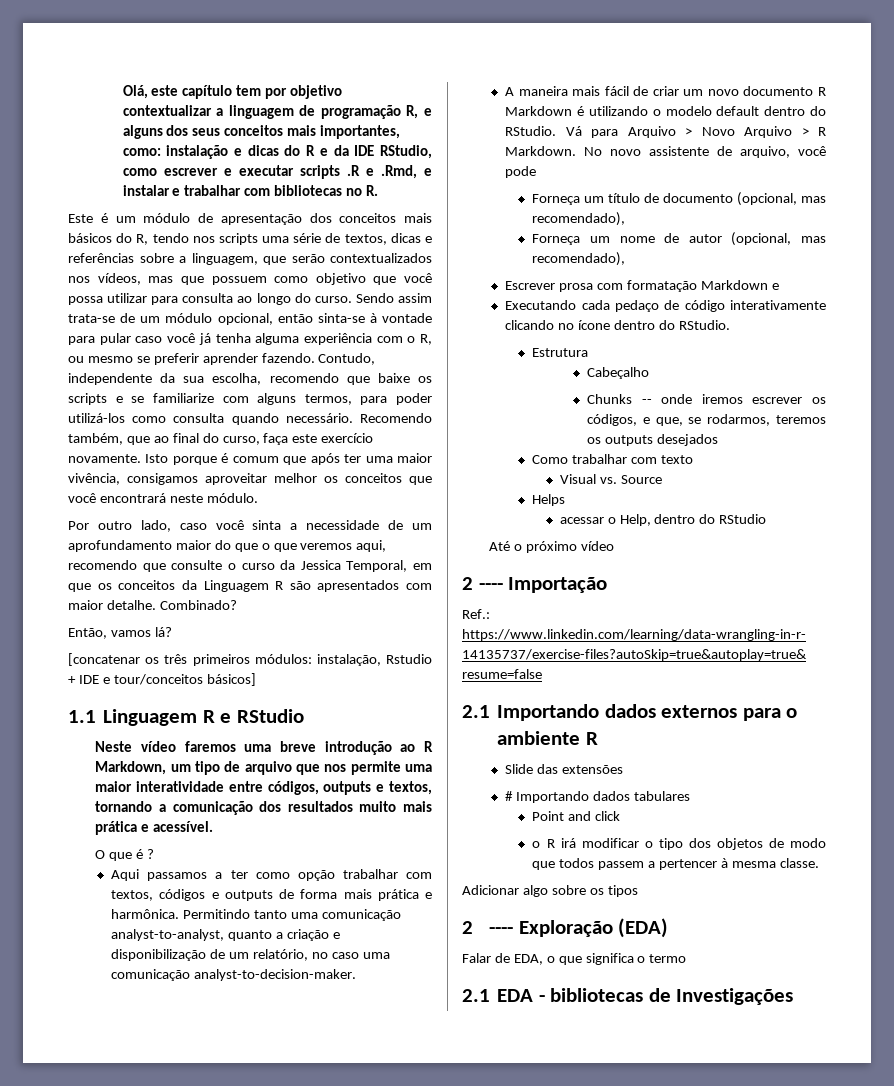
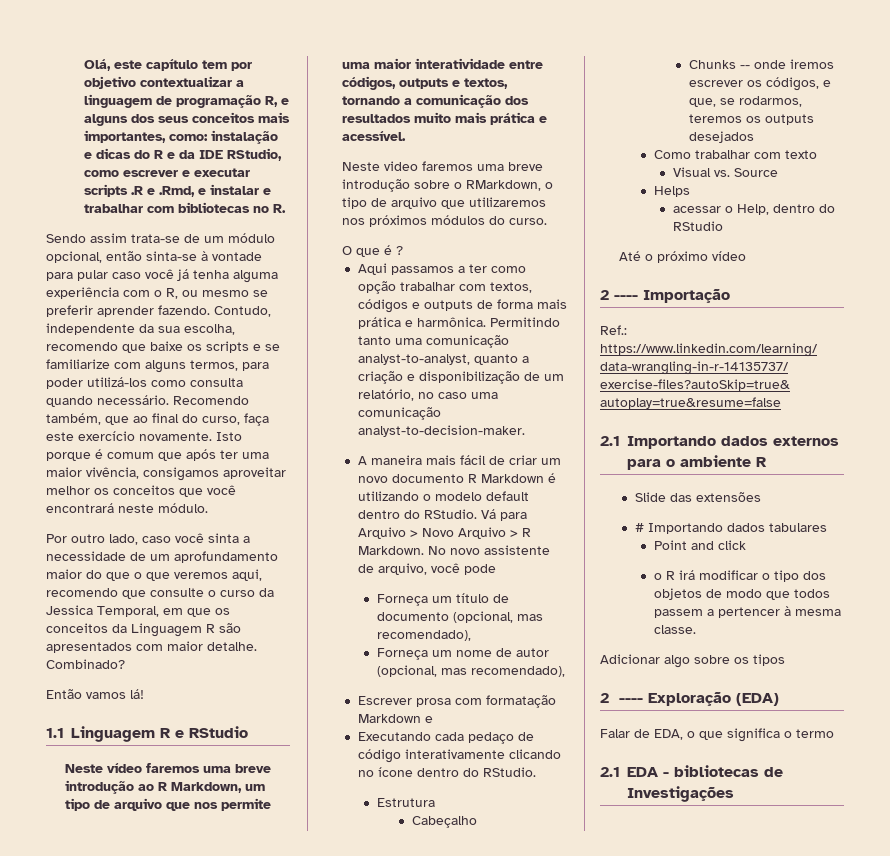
[68,213,432,225] [68,233,433,245] [68,253,432,265] [68,273,432,285] [68,293,352,305] Este é um módulo de apresentação dos conceitos mais básicos do R, tendo nos scripts uma série de textos, dicas e referências sobre a linguagem, que serão contextualizados nos vídeos, mas que possuem como objetivo que você possa utilizar para consulta ao longo do curso. -> (287, 208) none
[68,627,172,639] [68,653,432,666] [68,673,256,686] Então, vamos lá? // [concatenar os três primeiros módulos: instalação, Rstudio + IDE e tour/conceitos básicos] -> [46,689,144,699] Então vamos lá!
(214, 826) none -> [342,161,544,171] [342,179,554,192] [342,197,547,209] [342,215,548,227] // Neste video faremos uma breve introdução sobre o RMarkdown, o tipo de arquivo que utilizaremos nos próximos módulos do curso.

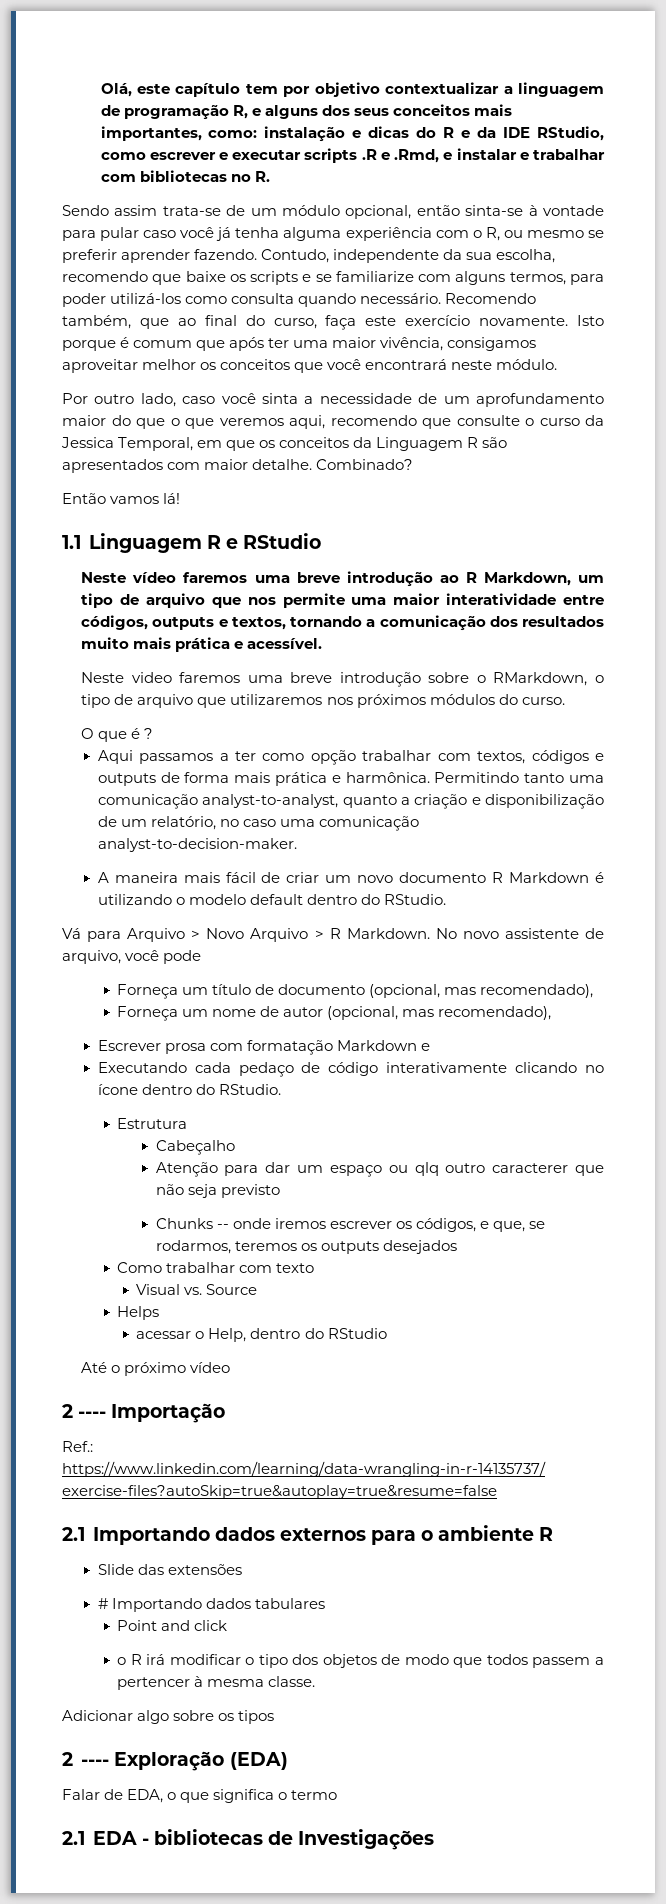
(477, 514) none -> (447, 899) //
(477, 822) none -> [155,1162,604,1177] [155,1184,280,1198] // Atenção para dar um espaço ou qlq outro caracterer que não seja previsto

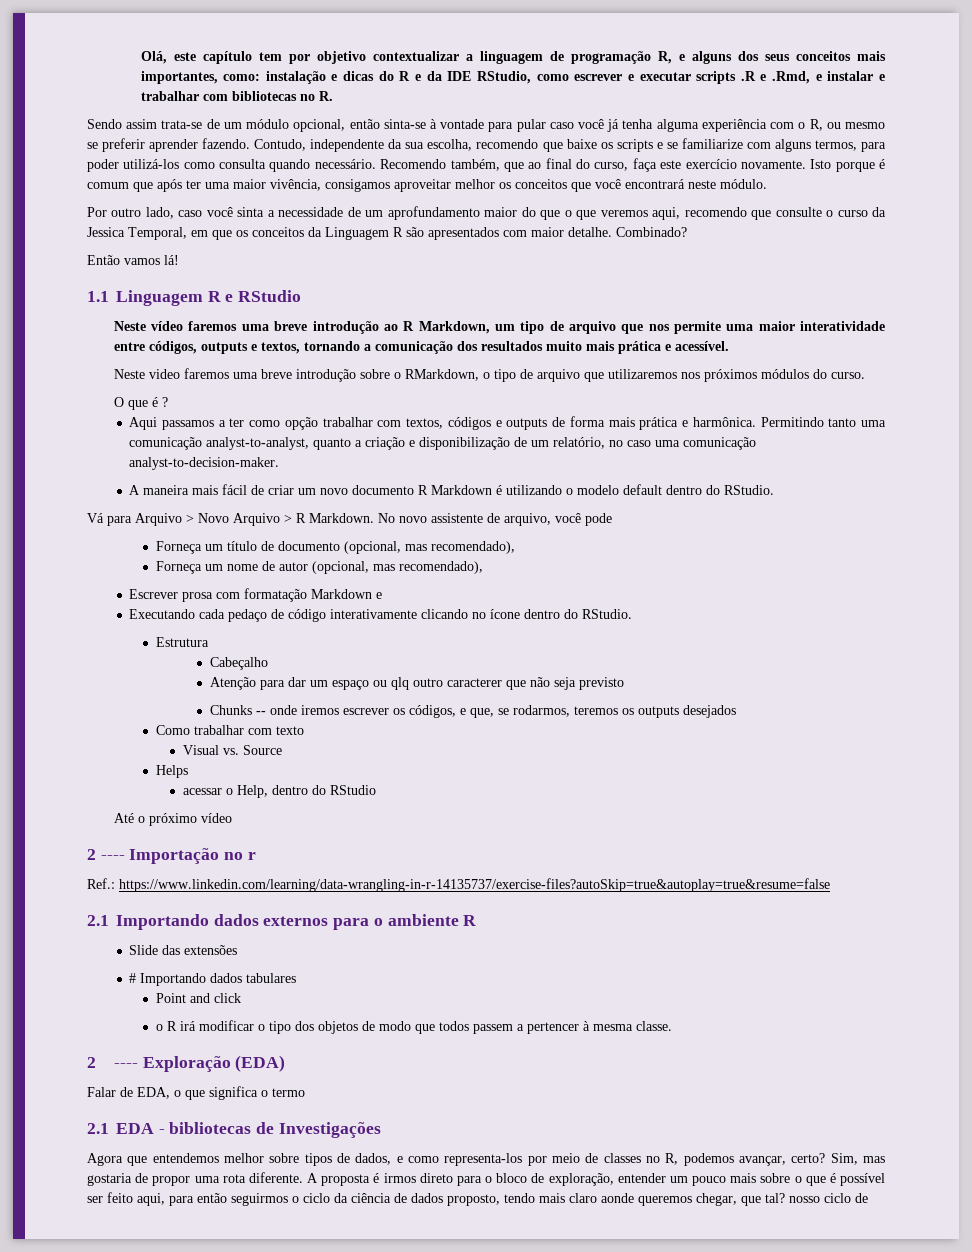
(226, 1413) none -> [224,852,256,860] no r
[62,1710,275,1724] // Adicionar algo sobre os tipos -> (672, 1026) none
(435, 1839) none -> [87,1153,886,1166] [87,1172,885,1186] [87,1192,868,1206] // Agora que entendemos melhor sobre tipos de dados, e como representa-los por meio de classes no R, podemos avançar, certo? Sim, mas gostaria de propor uma rota diferente. A proposta é irmos direto para o bloco de exploração, entender um pouco mais sobre o que é possível ser feito aqui, para então seguirmos o ciclo da ciência de dados proposto, tendo mais claro aonde queremos chegar, que tal? nosso ciclo de

